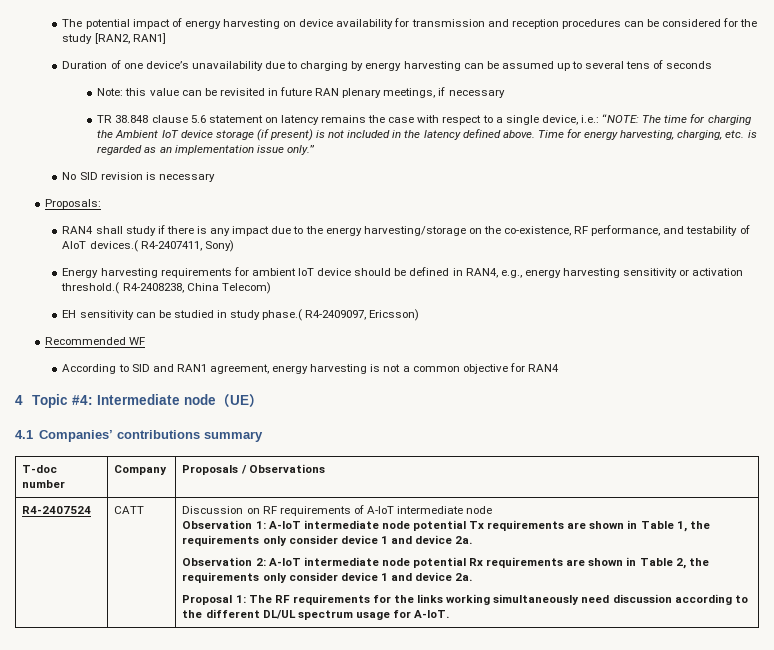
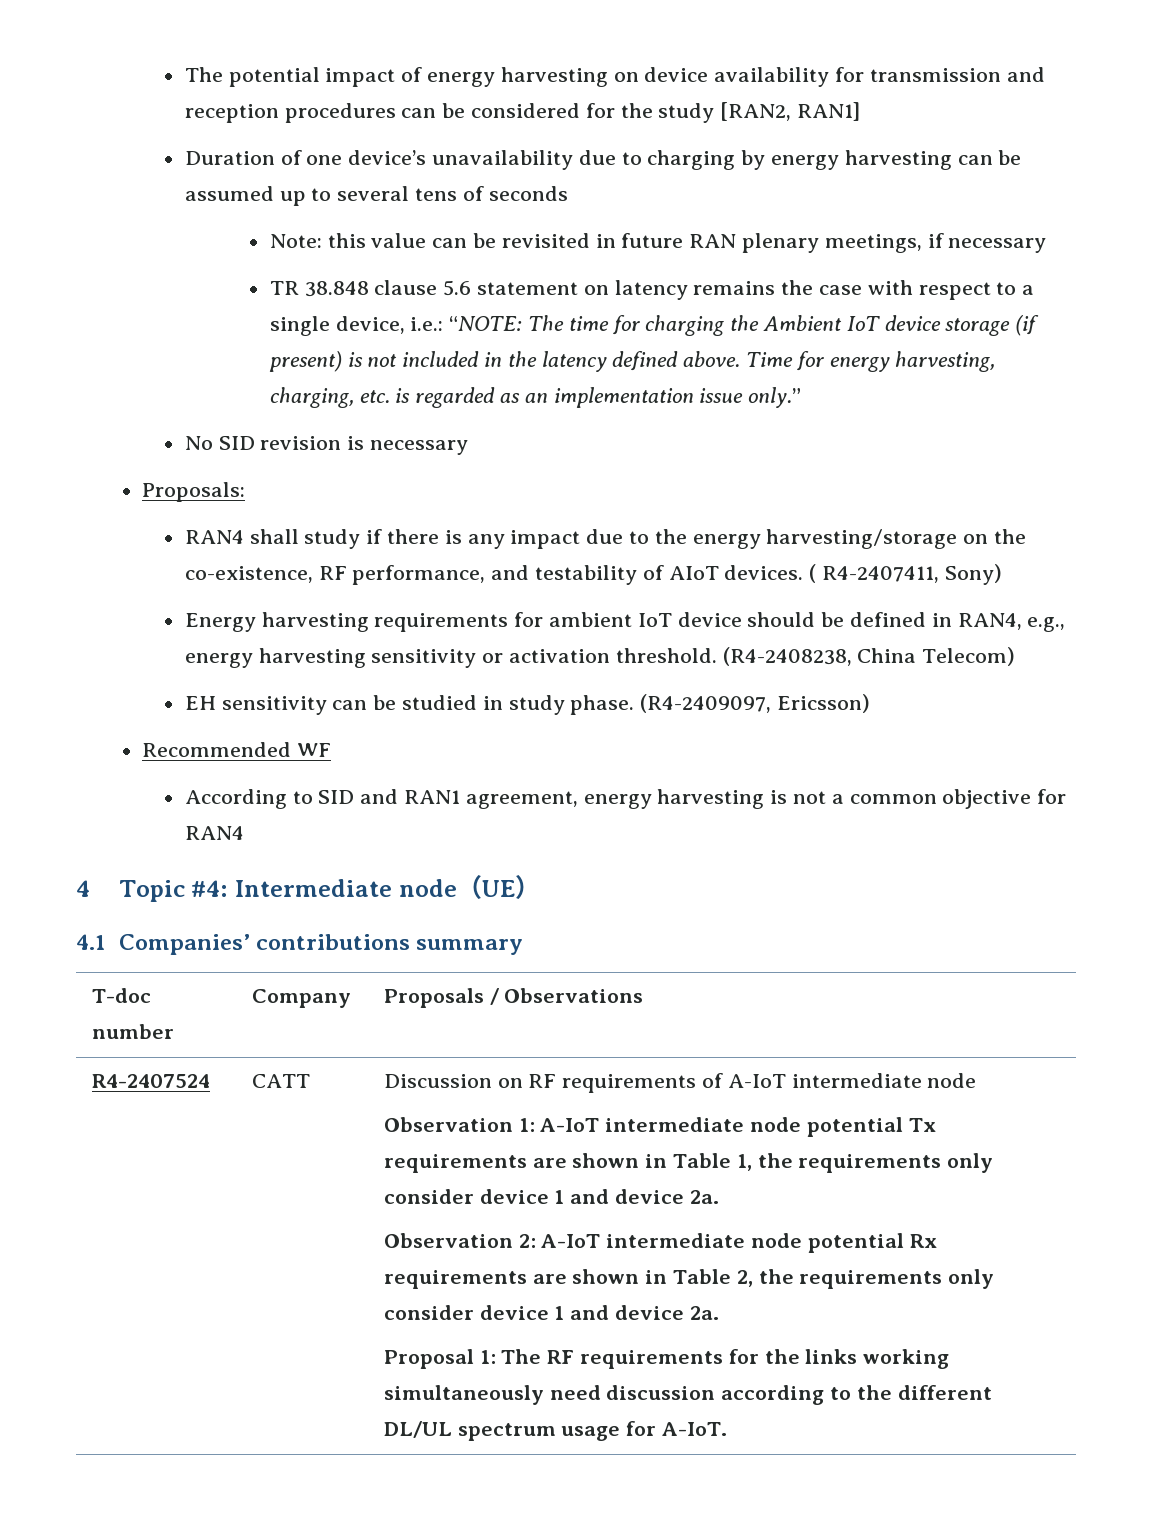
[89,240,138,252] devices.( -> [724,564,817,583] devices. (
[61,282,184,294] threshold.( R4-2408238, -> [615,647,852,666] threshold. (R4-2408238,
[262,309,367,321] phase.( R4-2409097, -> [570,694,772,715] phase. (R4-2409097,

